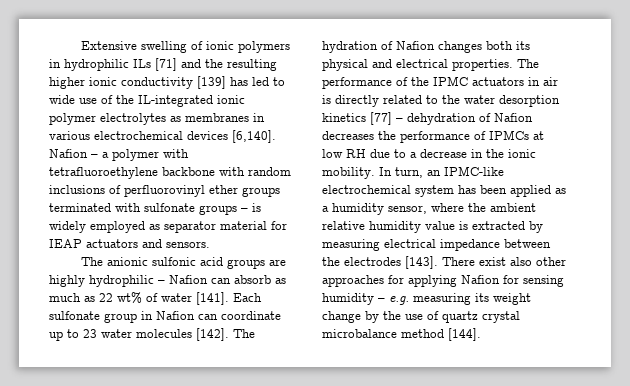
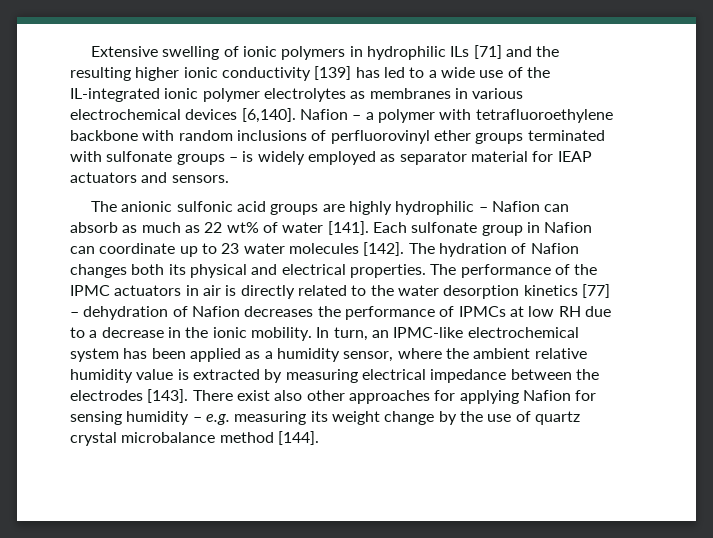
(285, 81) none -> [428,70,437,78] a

